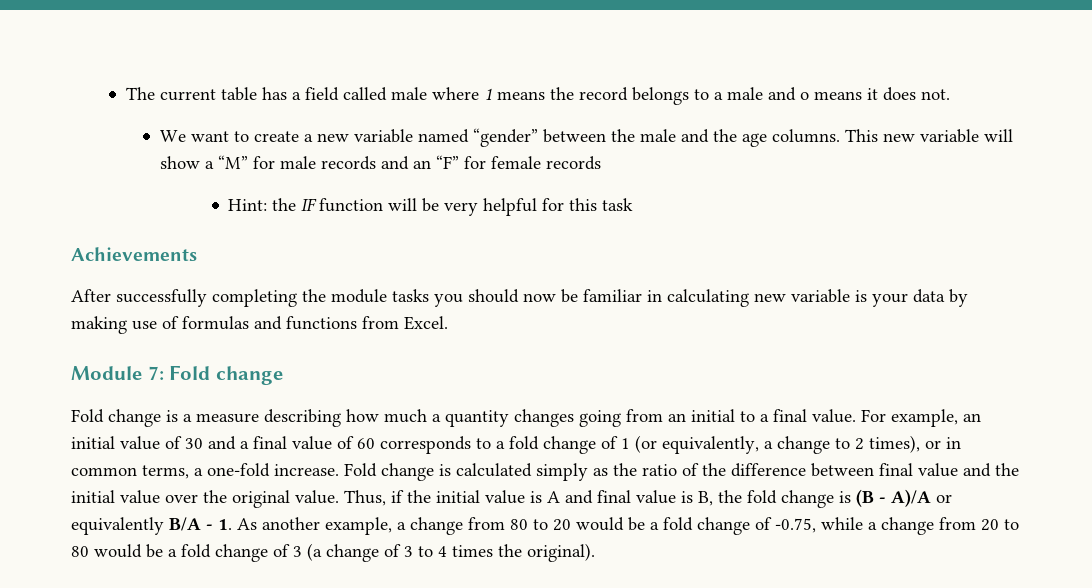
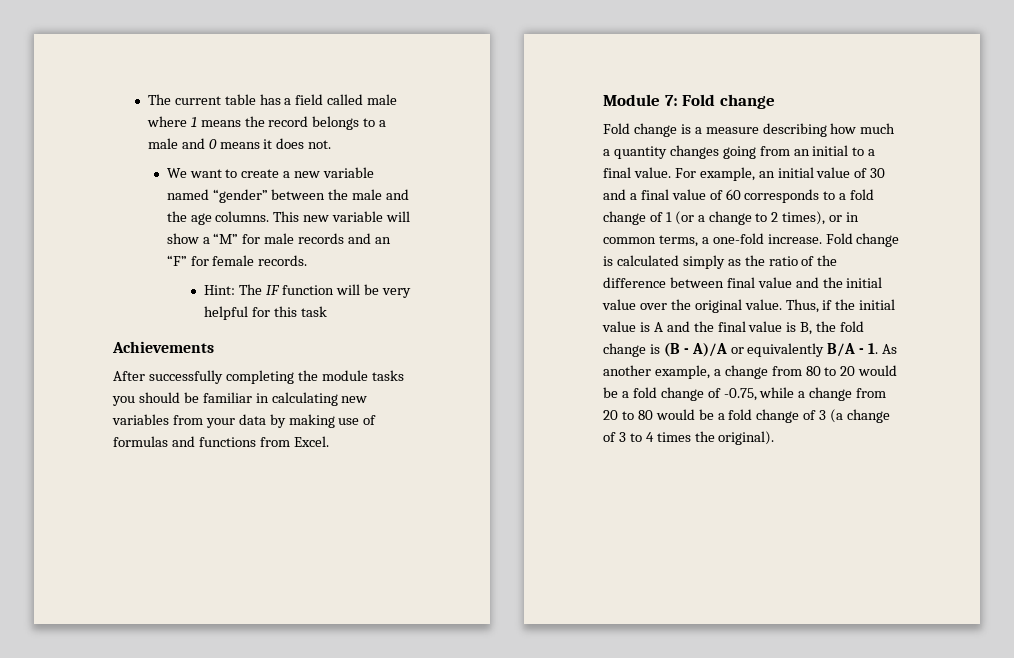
[799,92,809,100] o -> [208,139,217,149] 0
[545,156,601,170] records -> [258,255,308,266] records.
[272,198,297,211] the -> [239,284,263,295] The
[523,293,556,302] now -> (180, 397) none
[791,289,867,303] variable is -> [112,414,203,425] variables from
[662,436,759,454] equivalently, -> (694, 218) none
(593, 497) none -> [693,321,714,332] the

